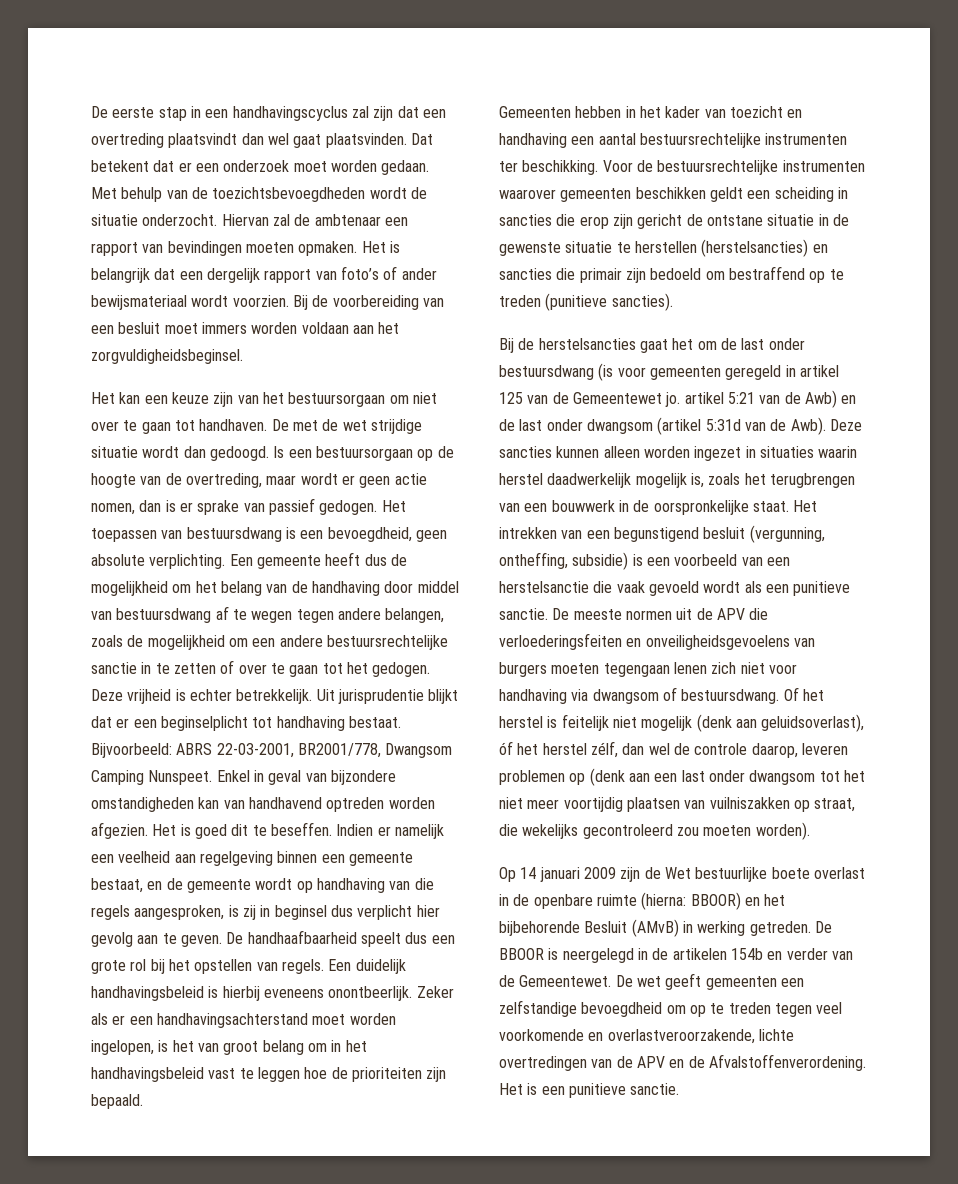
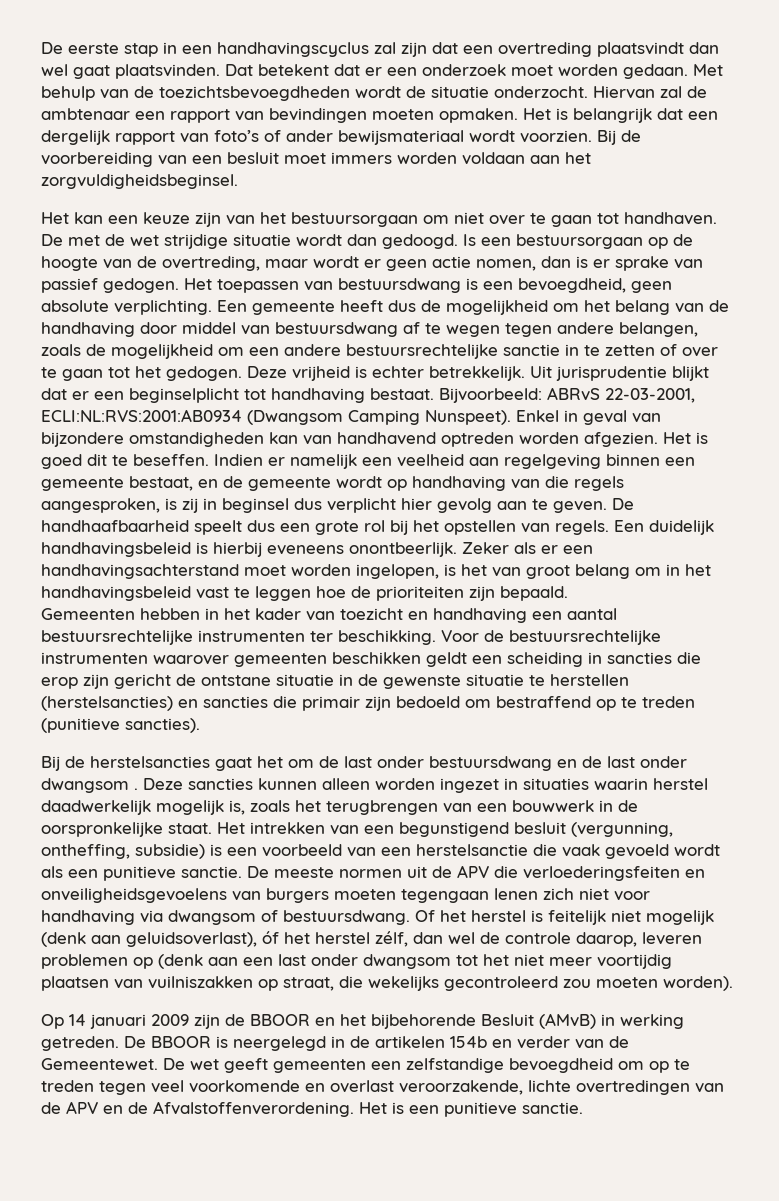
[176,743,453,758] [91,770,213,785] ABRS 22-03-2001, BR2001/778, Dwangsom Camping Nunspeet. -> [547,387,695,403] [41,409,511,425] ABRvS 22-03-2001, ECLI:NL:RVS:2001:AB0934 (Dwangsom Camping Nunspeet).
[598,363,839,381] [499,390,837,408] (is voor gemeenten geregeld in artikel 125 van de Gemeentewet jo. artikel 5:21 van de Awb) -> (552, 763) none
[657,417,826,435] (artikel 5:31d van de Awb). -> [134,788,138,790] .
[664,867,865,882] [499,892,741,910] Wet bestuurlijke boete overlast in de openbare ruimte (hierna: BBOOR) -> [250,1014,310,1026] BBOOR
[607,1029,755,1044] overlastveroorzakende, -> [330,1080,523,1095] overlast veroorzakende,

